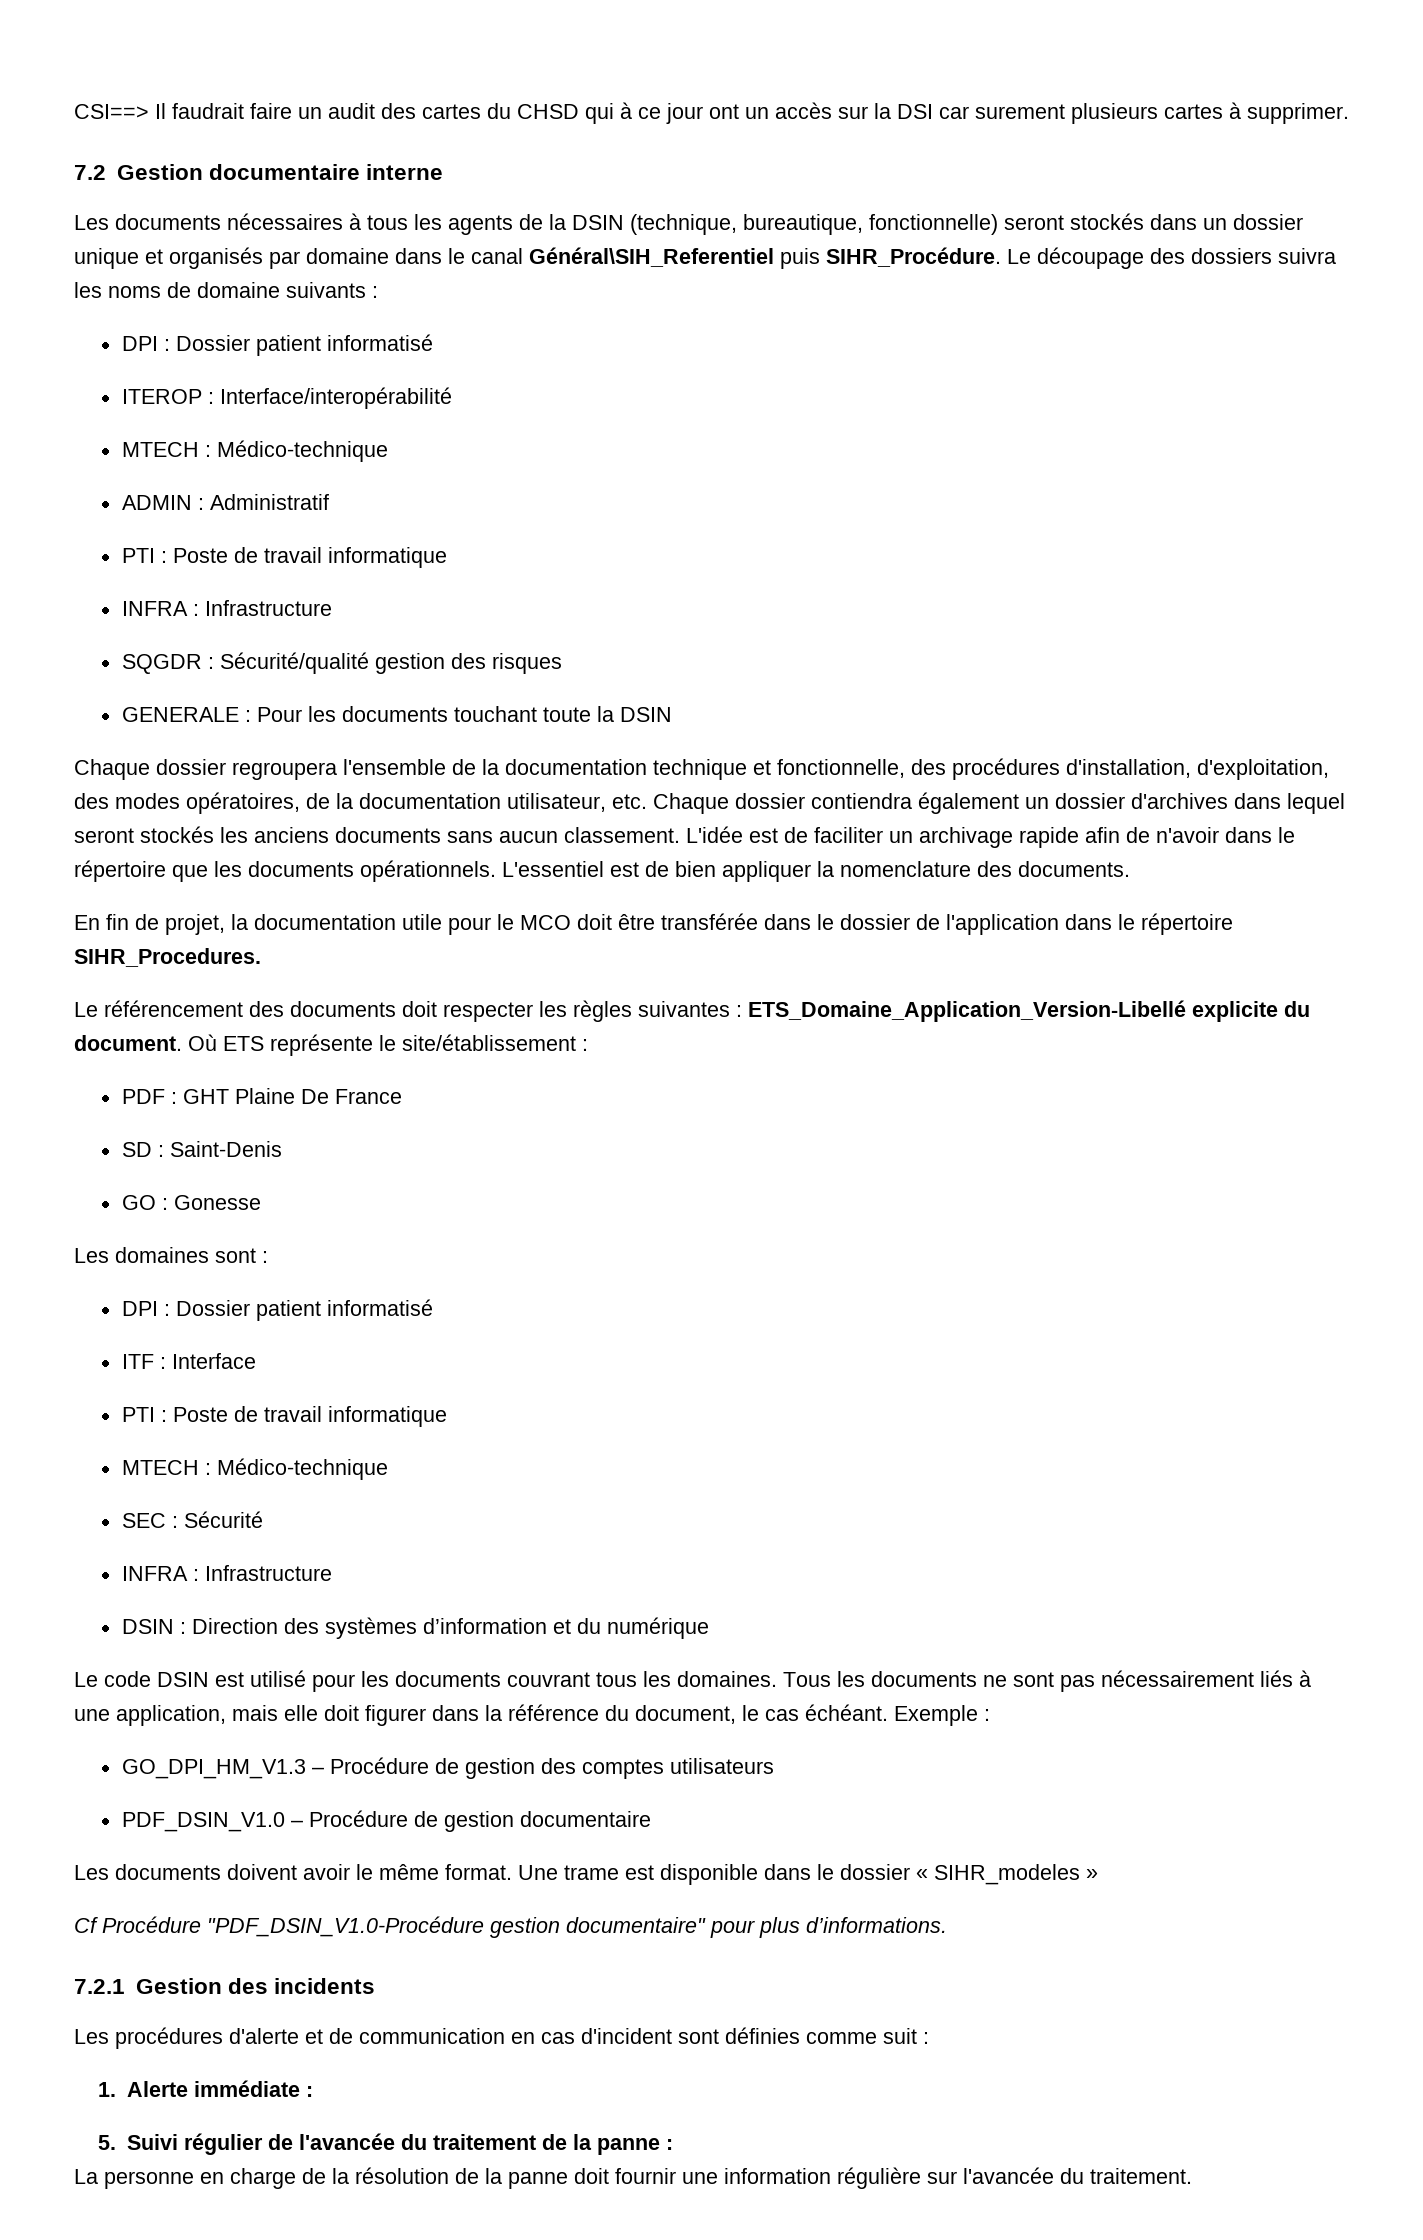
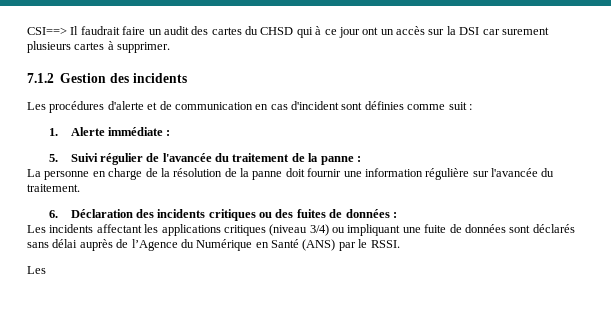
[74,164,443,180] [74,213,1303,235] [74,247,1336,269] [74,282,378,298] [121,334,433,356] [121,387,452,409] [121,440,388,462] [121,494,329,510] [121,547,447,568] [121,600,332,616] [121,652,562,674] [121,706,672,722] [74,758,1329,780] [74,792,1345,814] [74,826,1295,848] [74,860,1130,882] [74,913,1233,935] [74,948,261,967] [74,1000,1310,1022] [74,1034,588,1056] [121,1088,402,1104] [121,1141,282,1157] [121,1195,261,1210] [74,1247,268,1263] [121,1299,433,1321] [121,1353,256,1369] [121,1406,447,1427] [121,1458,388,1480] [121,1511,263,1528] [121,1565,332,1581] [121,1617,709,1639] [74,1670,1311,1692] [74,1704,990,1726] [121,1757,774,1779] [121,1810,651,1832] [74,1864,1098,1885] [74,1916,947,1938] [74,1979,125,1994] 7.2 Gestion documentaire interne // Les documents nécessaires à tous les agents de la DSIN (technique, bureautique, fonctionnelle) seront stockés dans un dossier unique et organisés par domaine dans le canal Général\SIH_Referentiel puis SIHR_Procédure. Le découpage des dossiers suivra les noms de domaine suivants : // DPI : Dossier patient informatisé // ITEROP : Interface/interopérabilité // MTECH : Médico-technique // ADMIN : Administratif // PTI : Poste de travail informatique // INFRA : Infrastructure // SQGDR : Sécurité/qualité gestion des risques // GENERALE : Pour les documents touchant toute la DSIN // Chaque dossier regroupera l'ensemble de la documentation technique et fonctionnelle, des procédures d'installation, d'exploitation, des modes opératoires, de la documentation utilisateur, etc. Chaque dossier contiendra également un dossier d'archives dans lequel seront stockés les anciens documents sans aucun classement. L'idée est de faciliter un archivage rapide afin de n'avoir dans le répertoire que les documents opérationnels. L'essentiel est de bien appliquer la nomenclature des documents. // En fin de projet, la documentation utile pour le MCO doit être transférée dans le dossier de l'application dans le répertoire SIHR_Procedures. // Le référencement des documents doit respecter les règles suivantes : ETS_Domaine_Application_Version-Libellé explicite du document. Où ETS représente le site/établissement : // PDF : GHT Plaine De France // SD : Saint-Denis // GO : Gonesse // Les domaines sont : // DPI : Dossier patient informatisé // ITF : Interface // PTI : Poste de travail informatique // MTECH : Médico-technique // SEC : Sécurité // INFRA : Infrastructure // DSIN : Direction des systèmes d’information et du numérique // Le code DSIN est utilisé pour les documents couvrant tous les domaines. Tous les documents ne sont pas nécessairement liés à une application, mais elle doit figurer dans la référence du document, le cas échéant. Exemple : // GO_DPI_HM_V1.3 – Procédure de gestion des comptes utilisateurs // PDF_DSIN_V1.0 – Procédure de gestion documentaire // Les documents doivent avoir le même format. Une trame est disponible dans le dossier « SIHR_modeles » // Cf Procédure "PDF_DSIN_V1.0-Procédure gestion documentaire" pour plus d’informations. // 7.2.1 -> [27,73,54,83] 7.1.2
(1192, 2176) none -> [48,209,397,221] [27,224,575,236] [27,239,400,251] [27,266,46,274] // 6. Déclaration des incidents critiques ou des fuites de données : // Les incidents affectant les applications critiques (niveau 3/4) ou impliquant une fuite de données sont déclarés sans délai auprès de l’Agence du Numérique en Santé (ANS) par le RSSI. // Les

